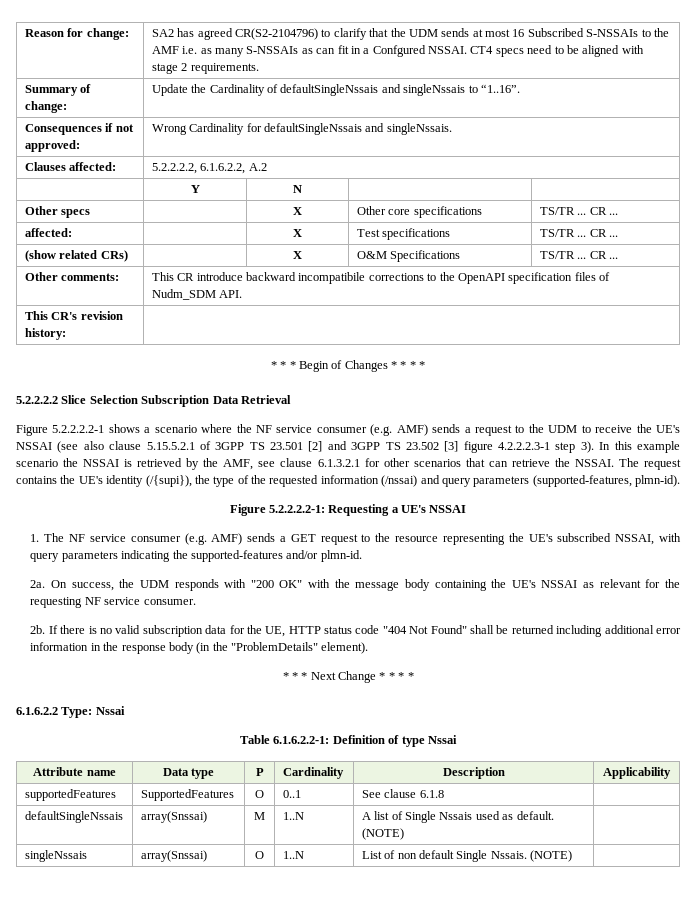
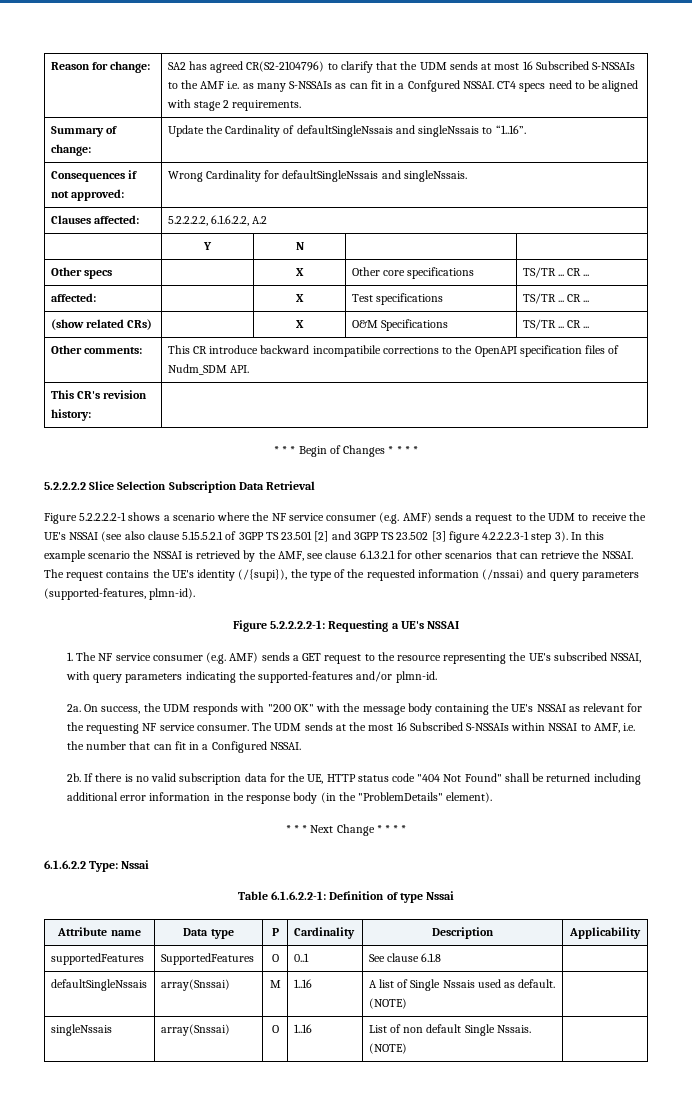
(196, 602) none -> [252,722,636,733] [66,741,301,753] The UDM sends at the most 16 Subscribed S-NSSAIs within NSSAI to AMF, i.e. the number that can fit in a Configured NSSAI.
[282,812,304,820] 1..N -> [293,979,312,988] 1..16
[282,851,304,859] 1..N -> [293,1024,312,1033] 1..16

